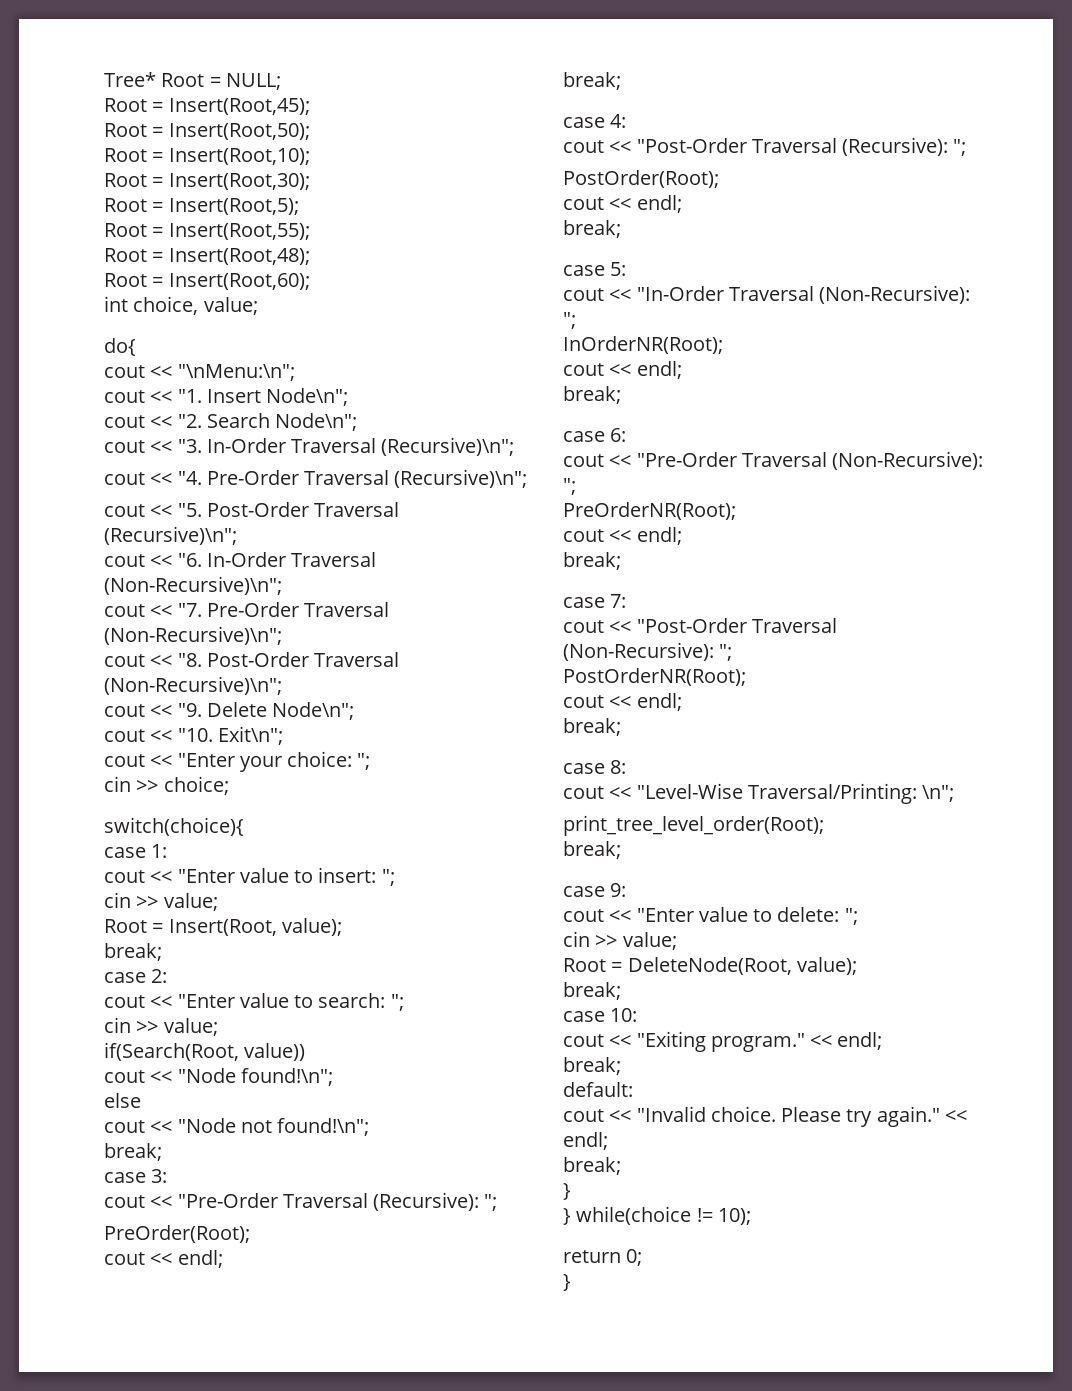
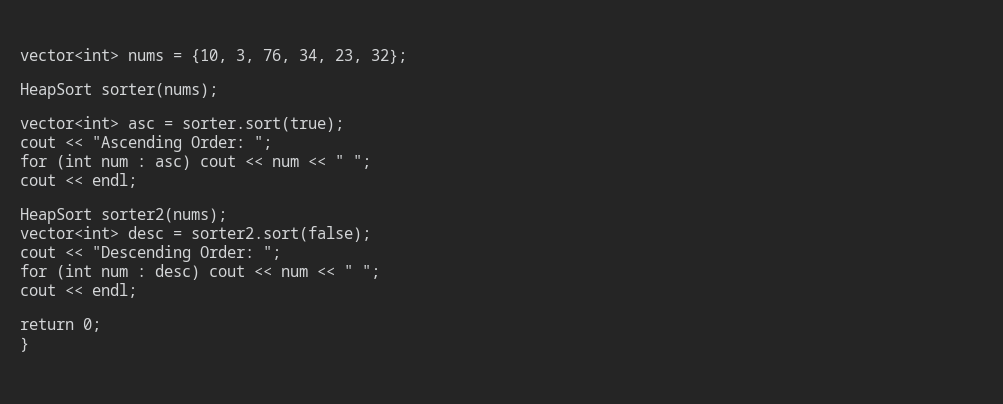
[104,72,281,90] [104,98,310,115] [104,123,310,140] [104,148,310,165] [104,173,310,190] [104,198,299,215] [104,223,310,240] [104,248,310,265] [104,273,310,290] [104,296,258,315] [104,338,136,356] [104,364,295,381] [104,388,349,406] [104,413,358,431] [104,437,515,456] [104,469,528,488] [104,502,400,517] [104,526,237,545] [104,552,377,567] [104,576,282,595] [104,602,390,617] [104,626,282,645] [104,652,400,667] [104,676,282,695] [104,702,355,720] [104,726,283,745] [104,751,371,772] [104,776,229,795] [104,817,244,836] [104,844,168,858] [104,867,395,886] [104,892,218,911] [104,918,342,936] [104,943,162,961] [104,969,168,983] [104,993,404,1011] [104,1017,218,1036] [104,1042,306,1061] [104,1068,333,1086] [104,1093,141,1108] [104,1118,370,1136] [104,1143,162,1161] [104,1169,168,1183] [104,1192,498,1211] [104,1225,250,1243] [104,1250,223,1268] [563,72,621,90] [563,114,627,128] [563,137,967,156] [563,170,719,188] [563,195,682,213] [563,220,621,238] [563,262,627,276] [563,285,971,304] [563,312,576,329] [563,336,723,354] [563,361,682,379] [563,386,621,404] [563,428,627,442] [563,451,984,470] [563,478,576,495] [563,502,736,520] [563,527,682,545] [563,552,621,570] [563,594,627,608] [563,618,837,633] [563,642,733,661] [563,668,746,686] [563,693,682,711] [563,718,621,736] [563,760,627,774] [563,783,955,804] [563,815,824,836] [563,841,621,859] [563,883,627,897] [563,907,858,925] [563,931,677,950] [563,957,857,975] [563,982,621,1000] [563,1008,638,1022] [563,1031,883,1052] [563,1057,621,1075] [563,1082,633,1097] [563,1106,967,1127] [563,1132,608,1150] [563,1157,621,1175] [563,1183,571,1200] [563,1206,751,1225] Tree* Root = NULL; // Root = Insert(Root,45); // Root = Insert(Root,50); // Root = Insert(Root,10); // Root = Insert(Root,30); // Root = Insert(Root,5); // Root = Insert(Root,55); // Root = Insert(Root,48); // Root = Insert(Root,60); // int choice, value; // do{ // cout << "\nMenu:\n"; // cout << "1. Insert Node\n"; // cout << "2. Search Node\n"; // cout << "3. In-Order Traversal (Recursive)\n"; // cout << "4. Pre-Order Traversal (Recursive)\n"; // cout << "5. Post-Order Traversal (Recursive)\n"; // cout << "6. In-Order Traversal (Non-Recursive)\n"; // cout << "7. Pre-Order Traversal (Non-Recursive)\n"; // cout << "8. Post-Order Traversal (Non-Recursive)\n"; // cout << "9. Delete Node\n"; // cout << "10. Exit\n"; // cout << "Enter your choice: "; // cin >> choice; // switch(choice){ // case 1: // cout << "Enter value to insert: "; // cin >> value; // Root = Insert(Root, value); // break; // case 2: // cout << "Enter value to search: "; // cin >> value; // if(Search(Root, value)) // cout << "Node found!\n"; // else // cout << "Node not found!\n"; // break; // case 3: // cout << "Pre-Order Traversal (Recursive): "; // PreOrder(Root); // cout << endl; // break; // case 4: // cout << "Post-Order Traversal (Recursive): "; // PostOrder(Root); // cout << endl; // break; // case 5: // cout << "In-Order Traversal (Non-Recursive): "; // InOrderNR(Root); // cout << endl; // break; // case 6: // cout << "Pre-Order Traversal (Non-Recursive): "; // PreOrderNR(Root); // cout << endl; // break; // case 7: // cout << "Post-Order Traversal (Non-Recursive): "; // PostOrderNR(Root); // cout << endl; // break; // case 8: // cout << "Level-Wise Traversal/Printing: \n"; // print_tree_level_order(Root); // break; // case 9: // cout << "Enter value to delete: "; // cin >> value; // Root = DeleteNode(Root, value); // break; // case 10: // cout << "Exiting program." << endl; // break; // default: // cout << "Invalid choice. Please try again." << endl; // break; // } // } while(choice != 10); -> [20,48,407,64] [20,83,218,99] [20,116,344,132] [20,135,272,152] [20,154,371,170] [20,173,137,188] [20,208,227,224] [20,226,371,242] [20,245,281,262] [20,264,380,280] [20,283,137,298] vector<int> nums = {10, 3, 76, 34, 23, 32}; // HeapSort sorter(nums); // vector<int> asc = sorter.sort(true); // cout << "Ascending Order: "; // for (int num : asc) cout << num << " "; // cout << endl; // HeapSort sorter2(nums); // vector<int> desc = sorter2.sort(false); // cout << "Descending Order: "; // for (int num : desc) cout << num << " "; // cout << endl;

